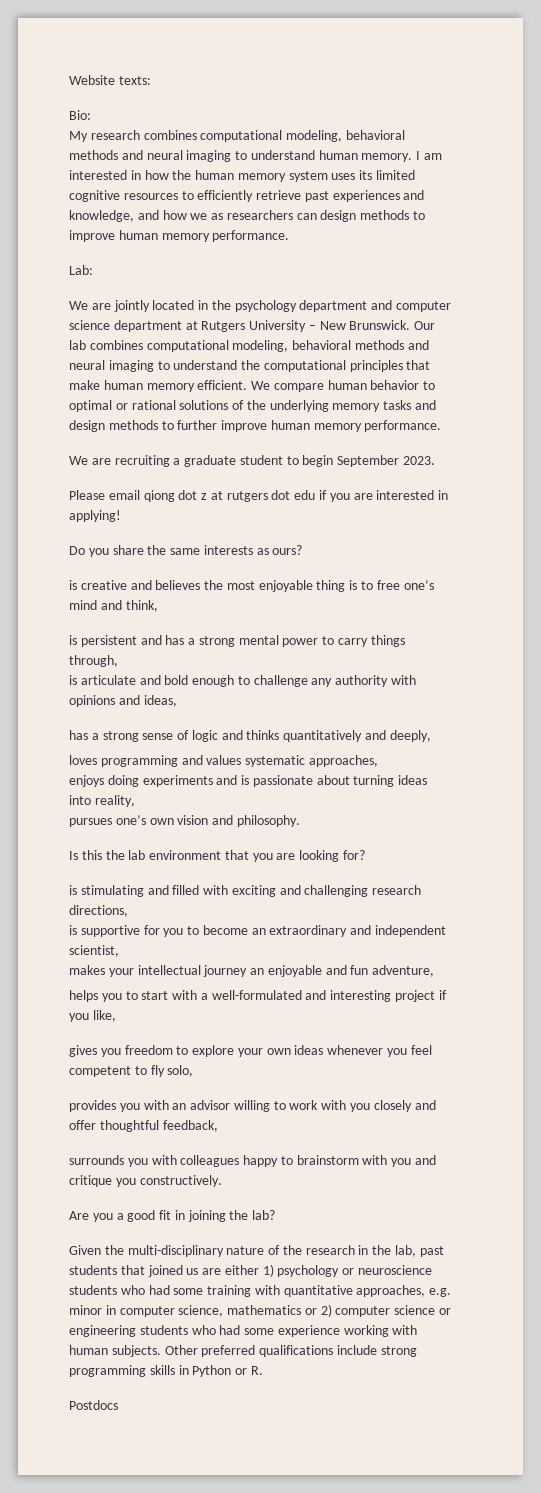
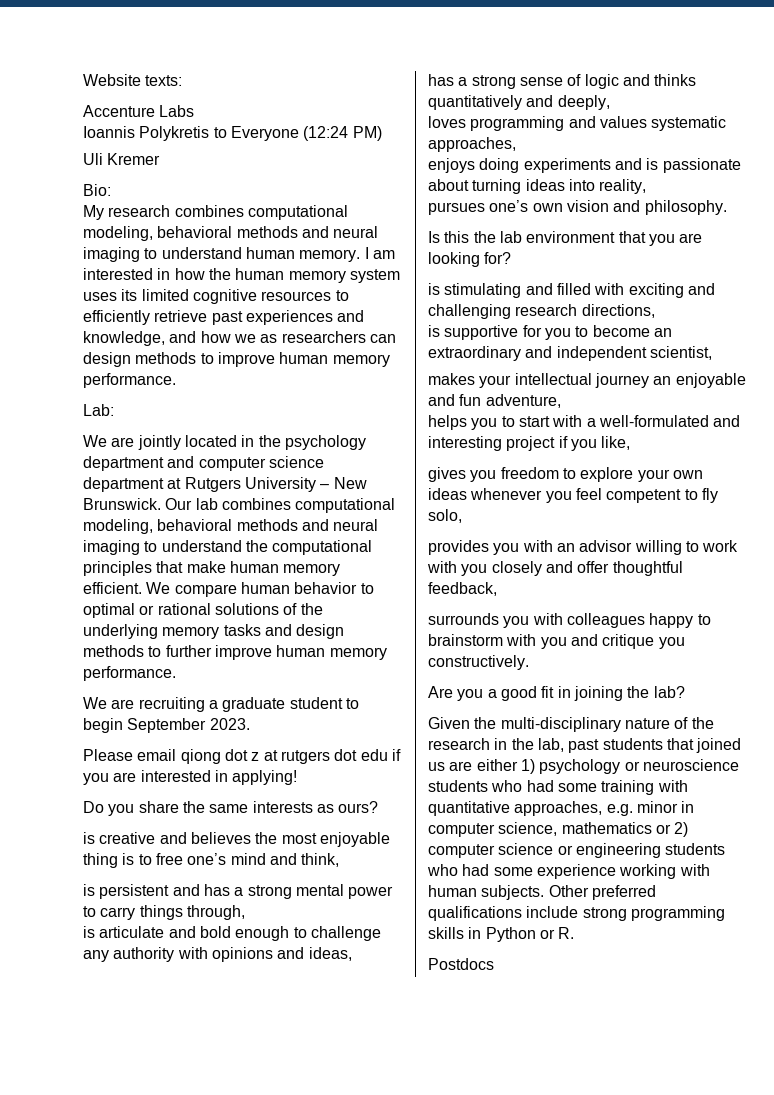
(151, 80) none -> [83,105,195,117] [83,126,382,141] [83,153,161,165] // Accenture Labs // Ioannis Polykretis to Everyone (12:24 PM) // Uli Kremer

